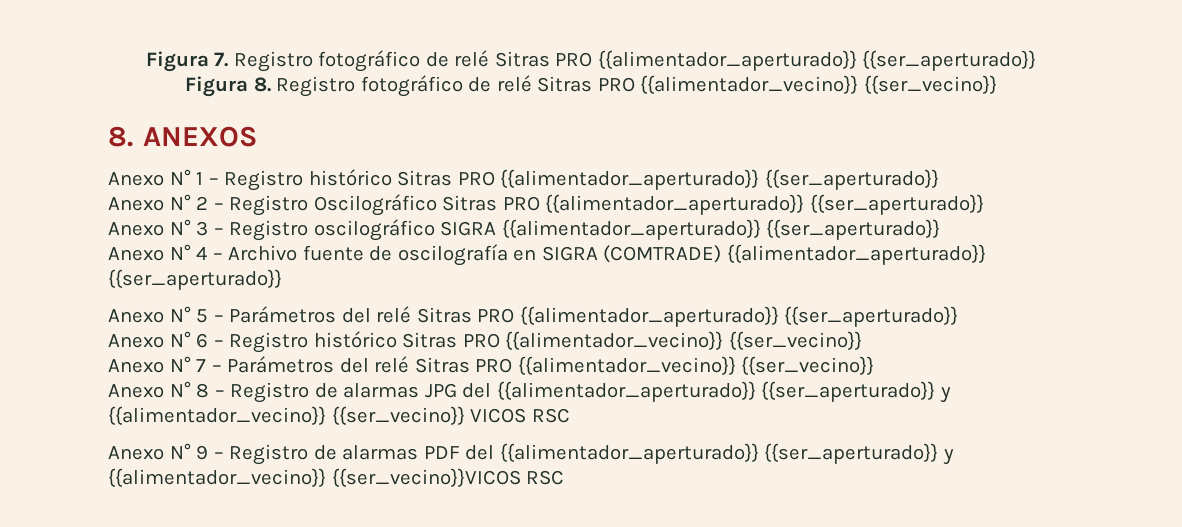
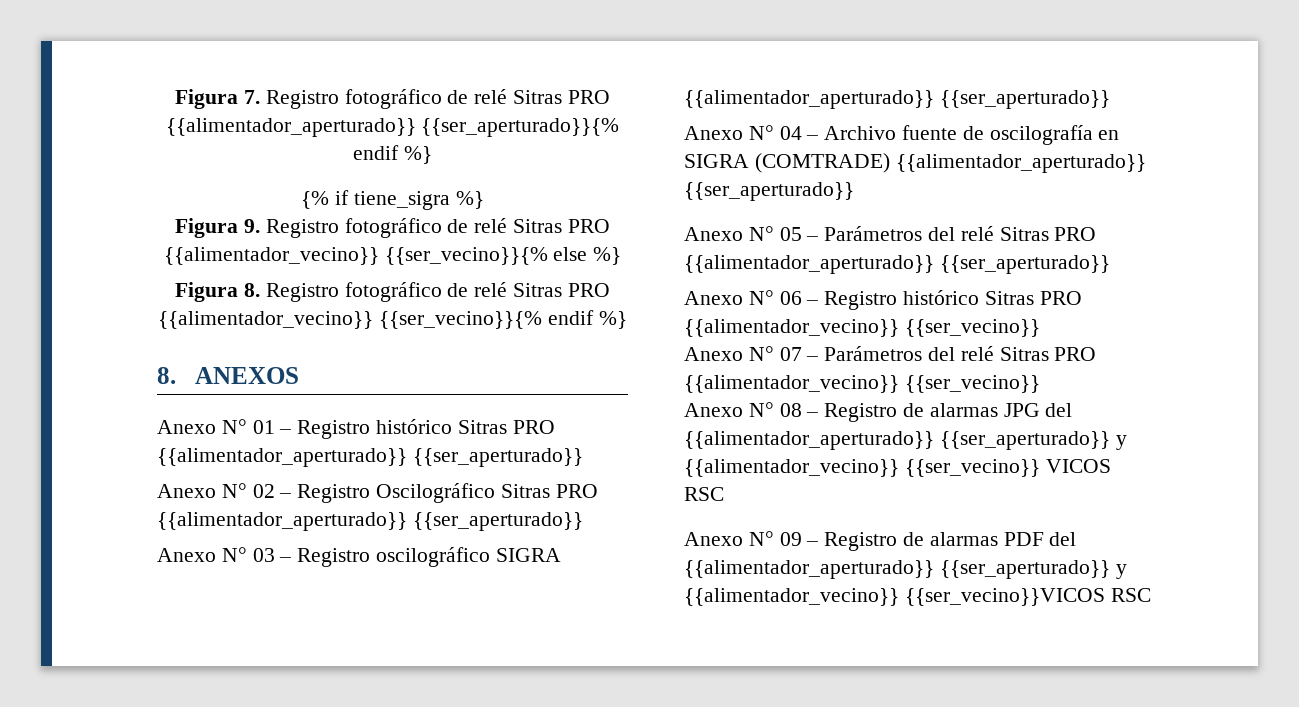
[862,50,1037,71] {{ser_aperturado}} -> [421,118,620,137] [353,145,432,164] [301,190,484,210] [175,218,610,238] [163,247,622,265] {{ser_aperturado}}{% endif %} // {% if tiene_sigra %} // Figura 9. Registro fotográfico de relé Sitras PRO {{alimentador_vecino}} {{ser_vecino}}{% else %}
[863,75,997,94] {{ser_vecino}} -> [379,310,627,329] {{ser_vecino}}{% endif %}
[196,172,204,185] 1 -> [252,420,275,434] 01
[196,196,209,210] 2 -> [252,484,275,498] 02
[196,221,209,236] 3 -> [252,548,275,562] 03
[196,246,208,260] 4 -> [779,126,802,140] 04
[196,309,209,323] 5 -> [779,227,802,241] 05
[196,333,209,348] 6 -> [779,291,802,305] 06
[196,359,207,372] 7 -> [779,347,802,361] 07
[196,383,210,398] 8 -> [779,403,802,417] 08
[196,445,209,460] 9 -> [779,532,802,546] 09

